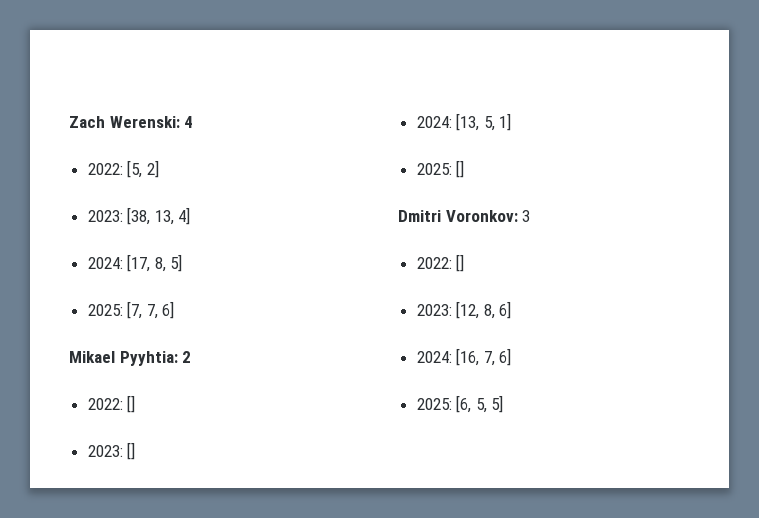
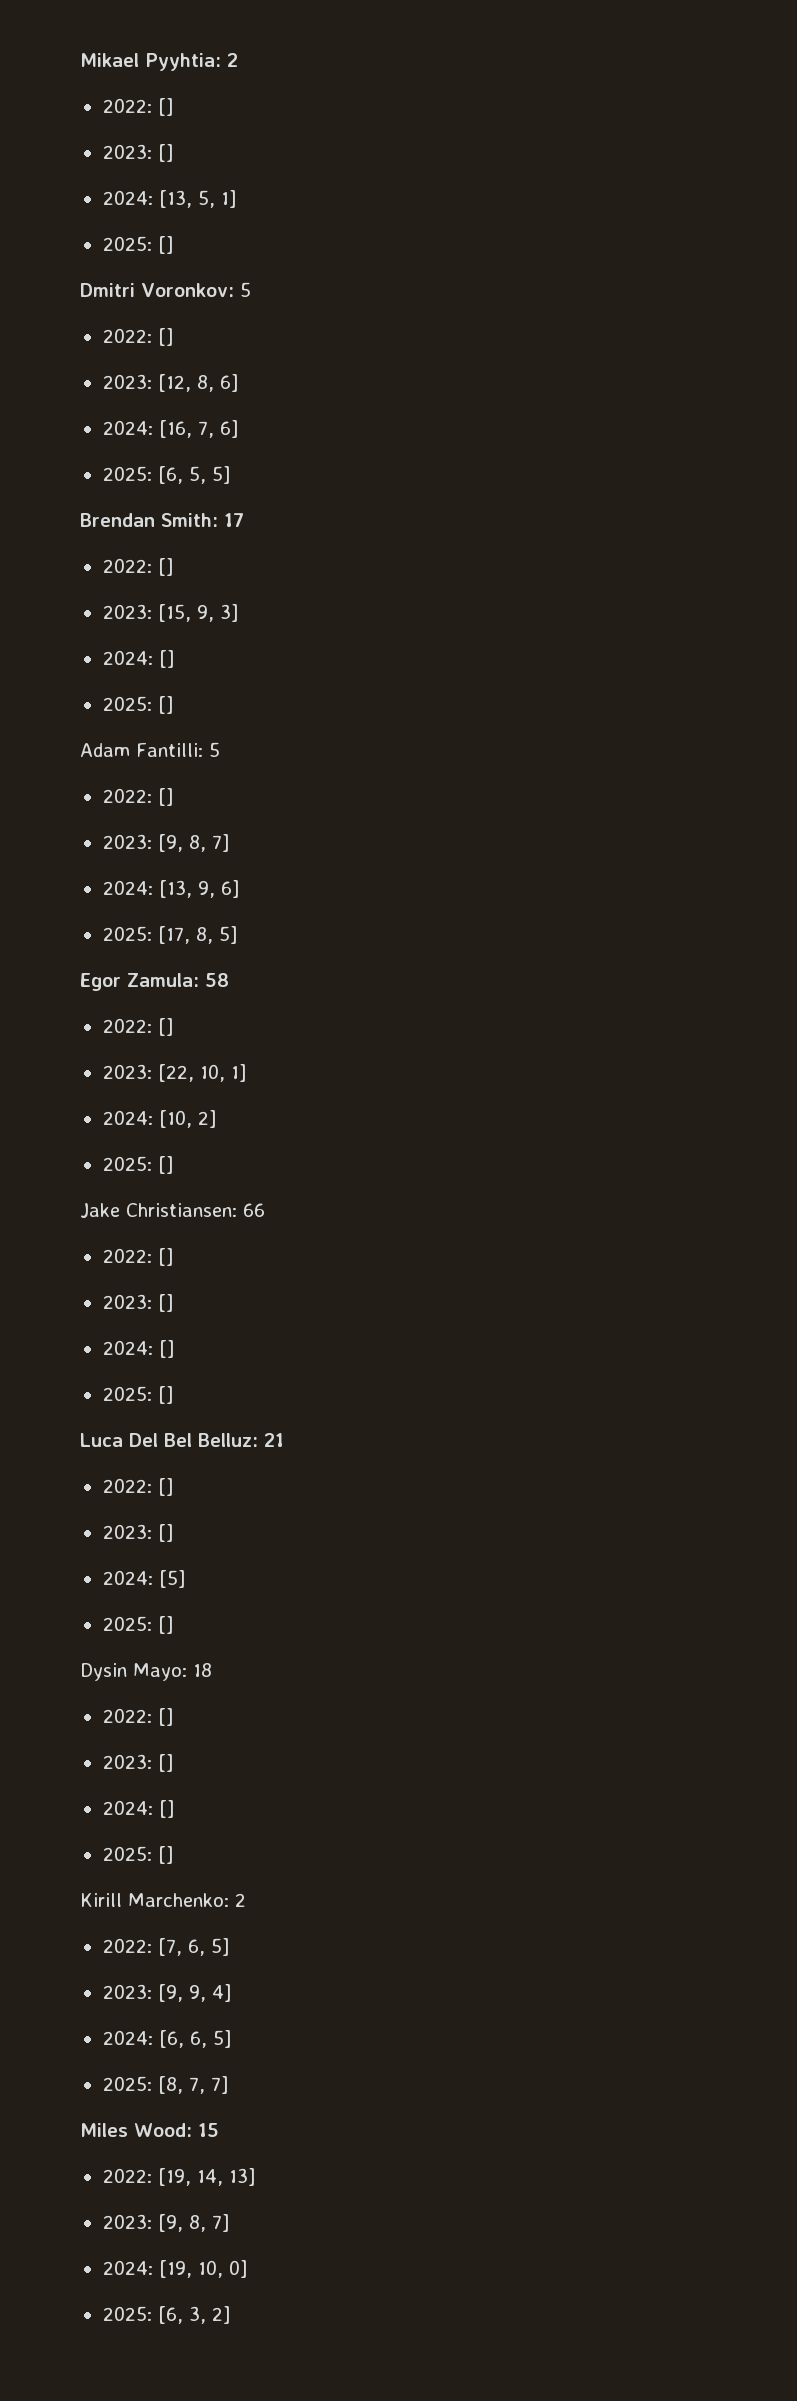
[69,116,194,128] [87,160,159,178] [87,207,191,225] [87,254,183,272] [87,301,175,319] Zach Werenski: 4 // 2022: [5, 2] // 2023: [38, 13, 4] // 2024: [17, 8, 5] // 2025: [7, 7, 6] // -> (80, 60) none
[522,210,531,222] 3 -> [239,282,251,297] 5
(504, 404) none -> [80,513,244,527] [102,558,174,576] [102,604,239,622] [102,650,175,668] [102,696,174,714] [80,742,220,757] [102,788,174,806] [102,834,230,852] [102,880,240,898] [102,926,238,944] [80,973,229,991] [102,1018,174,1036] [102,1064,247,1082] [102,1110,217,1128] [102,1156,174,1174] [80,1203,265,1218] [102,1248,174,1266] [102,1294,174,1312] [102,1340,175,1358] [102,1386,174,1404] [80,1433,284,1447] [102,1478,174,1496] [102,1524,174,1542] [102,1570,186,1588] [102,1616,174,1634] [80,1663,212,1681] [102,1708,174,1726] [102,1754,174,1772] [102,1800,175,1818] [102,1846,174,1864] [80,1893,246,1907] [102,1938,230,1956] [102,1984,232,2002] [102,2030,232,2048] [102,2076,229,2094] [80,2123,219,2137] [102,2168,256,2186] [102,2214,230,2232] [102,2260,248,2278] [102,2306,231,2324] // Brendan Smith: 17 // 2022: [] // 2023: [15, 9, 3] // 2024: [] // 2025: [] // Adam Fantilli: 5 // 2022: [] // 2023: [9, 8, 7] // 2024: [13, 9, 6] // 2025: [17, 8, 5] // Egor Zamula: 58 // 2022: [] // 2023: [22, 10, 1] // 2024: [10, 2] // 2025: [] // Jake Christiansen: 66 // 2022: [] // 2023: [] // 2024: [] // 2025: [] // Luca Del Bel Belluz: 21 // 2022: [] // 2023: [] // 2024: [5] // 2025: [] // Dysin Mayo: 18 // 2022: [] // 2023: [] // 2024: [] // 2025: [] // Kirill Marchenko: 2 // 2022: [7, 6, 5] // 2023: [9, 9, 4] // 2024: [6, 6, 5] // 2025: [8, 7, 7] // Miles Wood: 15 // 2022: [19, 14, 13] // 2023: [9, 8, 7] // 2024: [19, 10, 0] // 2025: [6, 3, 2]

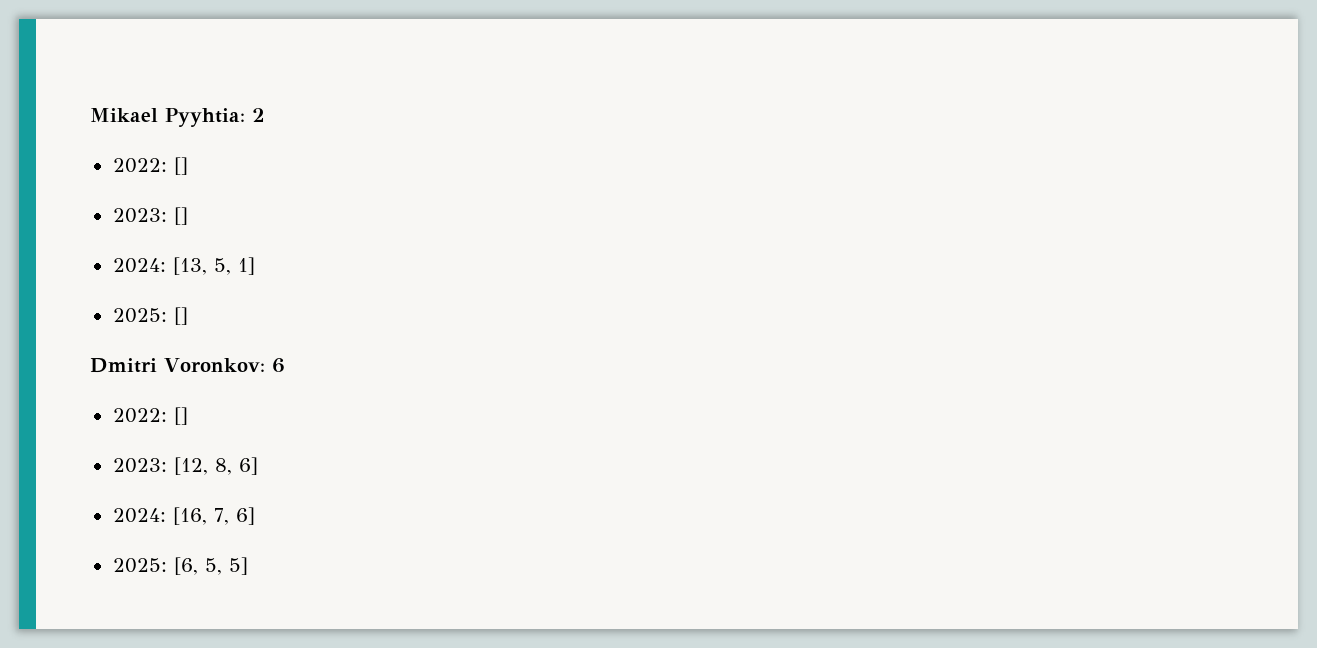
[239,282,251,297] 5 -> [271,358,285,373] 6
[80,513,244,527] [102,558,174,576] [102,604,239,622] [102,650,175,668] [102,696,174,714] [80,742,220,757] [102,788,174,806] [102,834,230,852] [102,880,240,898] [102,926,238,944] [80,973,229,991] [102,1018,174,1036] [102,1064,247,1082] [102,1110,217,1128] [102,1156,174,1174] [80,1203,265,1218] [102,1248,174,1266] [102,1294,174,1312] [102,1340,175,1358] [102,1386,174,1404] [80,1433,284,1447] [102,1478,174,1496] [102,1524,174,1542] [102,1570,186,1588] [102,1616,174,1634] [80,1663,212,1681] [102,1708,174,1726] [102,1754,174,1772] [102,1800,175,1818] [102,1846,174,1864] [80,1893,246,1907] [102,1938,230,1956] [102,1984,232,2002] [102,2030,232,2048] [102,2076,229,2094] [80,2123,219,2137] [102,2168,256,2186] [102,2214,230,2232] [102,2260,248,2278] [102,2306,231,2324] // Brendan Smith: 17 // 2022: [] // 2023: [15, 9, 3] // 2024: [] // 2025: [] // Adam Fantilli: 5 // 2022: [] // 2023: [9, 8, 7] // 2024: [13, 9, 6] // 2025: [17, 8, 5] // Egor Zamula: 58 // 2022: [] // 2023: [22, 10, 1] // 2024: [10, 2] // 2025: [] // Jake Christiansen: 66 // 2022: [] // 2023: [] // 2024: [] // 2025: [] // Luca Del Bel Belluz: 21 // 2022: [] // 2023: [] // 2024: [5] // 2025: [] // Dysin Mayo: 18 // 2022: [] // 2023: [] // 2024: [] // 2025: [] // Kirill Marchenko: 2 // 2022: [7, 6, 5] // 2023: [9, 9, 4] // 2024: [6, 6, 5] // 2025: [8, 7, 7] // Miles Wood: 15 // 2022: [19, 14, 13] // 2023: [9, 8, 7] // 2024: [19, 10, 0] // 2025: [6, 3, 2] -> (248, 566) none

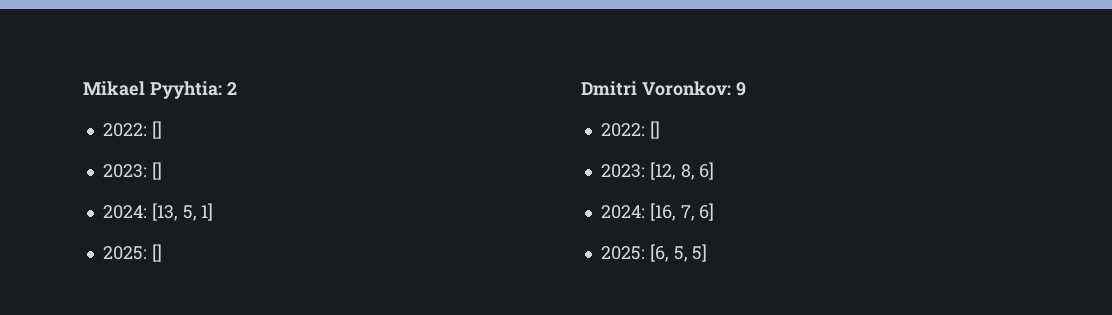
[271,358,285,373] 6 -> [735,82,746,96] 9

